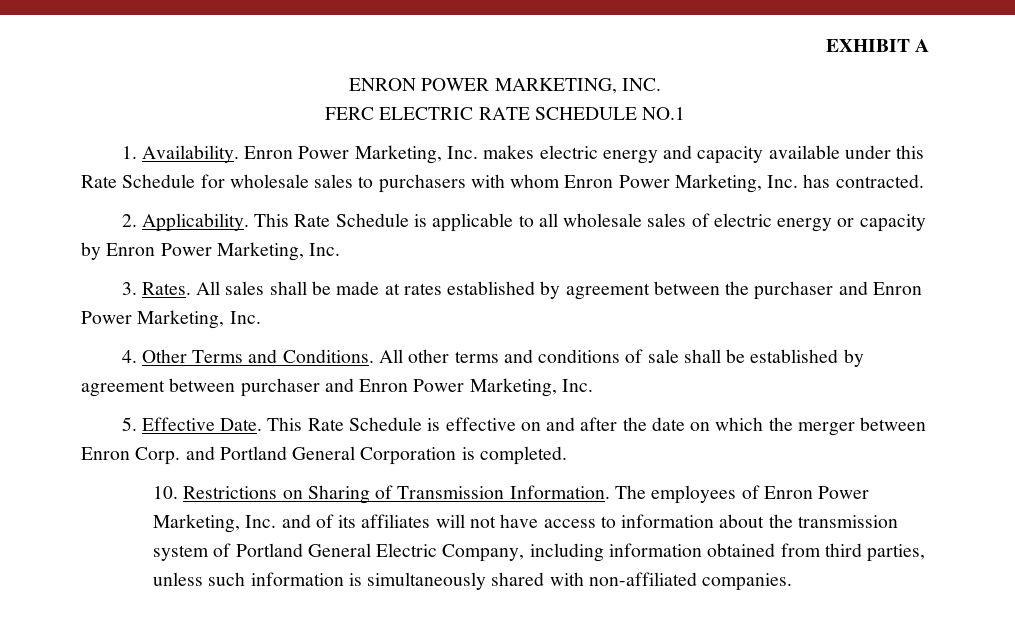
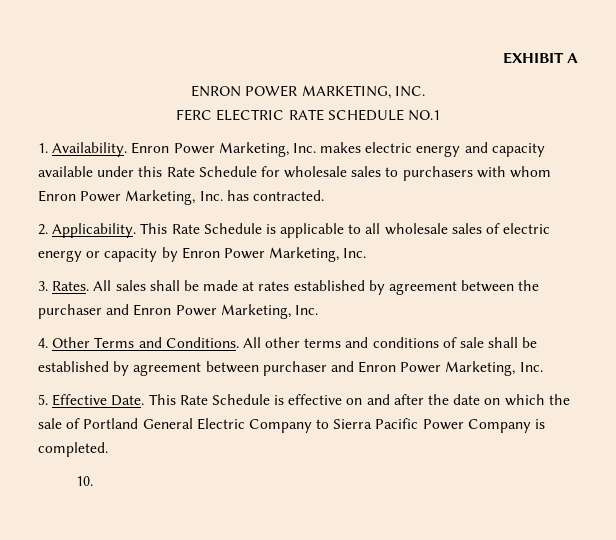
[797,417,927,436] [81,446,567,465] [153,485,870,504] [153,514,898,533] [153,543,926,562] [153,572,793,591] merger between Enron Corp. and Portland General Corporation is completed. // 10. Restrictions on Sharing of Transmission Information. The employees of Enron Power Marketing, Inc. and of its affiliates will not have access to information about the transmission system of Portland General Electric Company, including information obtained from third parties, unless such information is simultaneously shared with non-affiliated companies. -> [38,418,546,433] [38,442,108,457] [75,476,93,486] sale of Portland General Electric Company to Sierra Pacific Power Company is completed. // 10.

